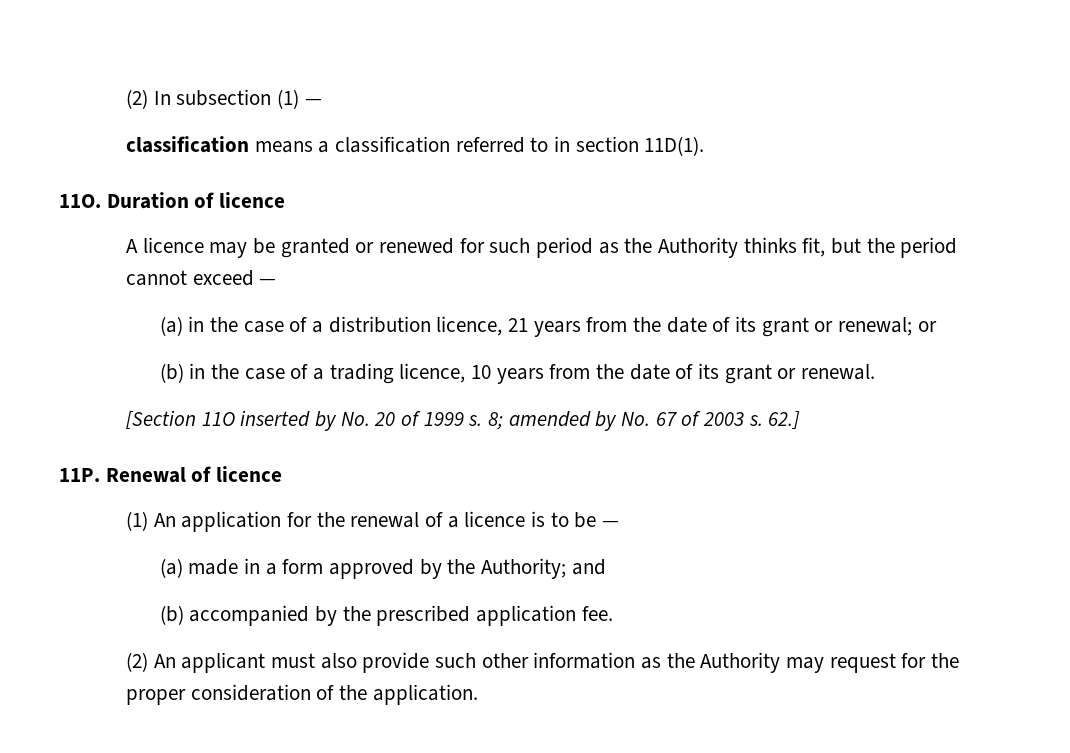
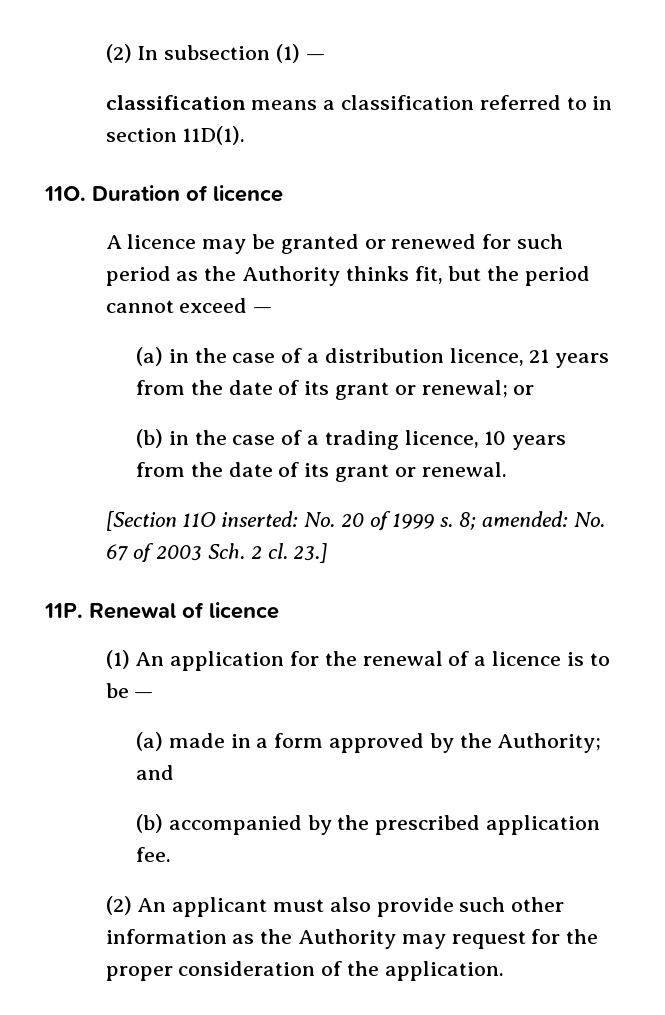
[240,410,338,431] inserted by -> [221,511,299,527] inserted:
[508,411,618,431] amended by -> [481,511,568,527] amended:
[748,411,801,429] s. 62.] -> [208,543,328,563] Sch. 2 cl. 23.]

